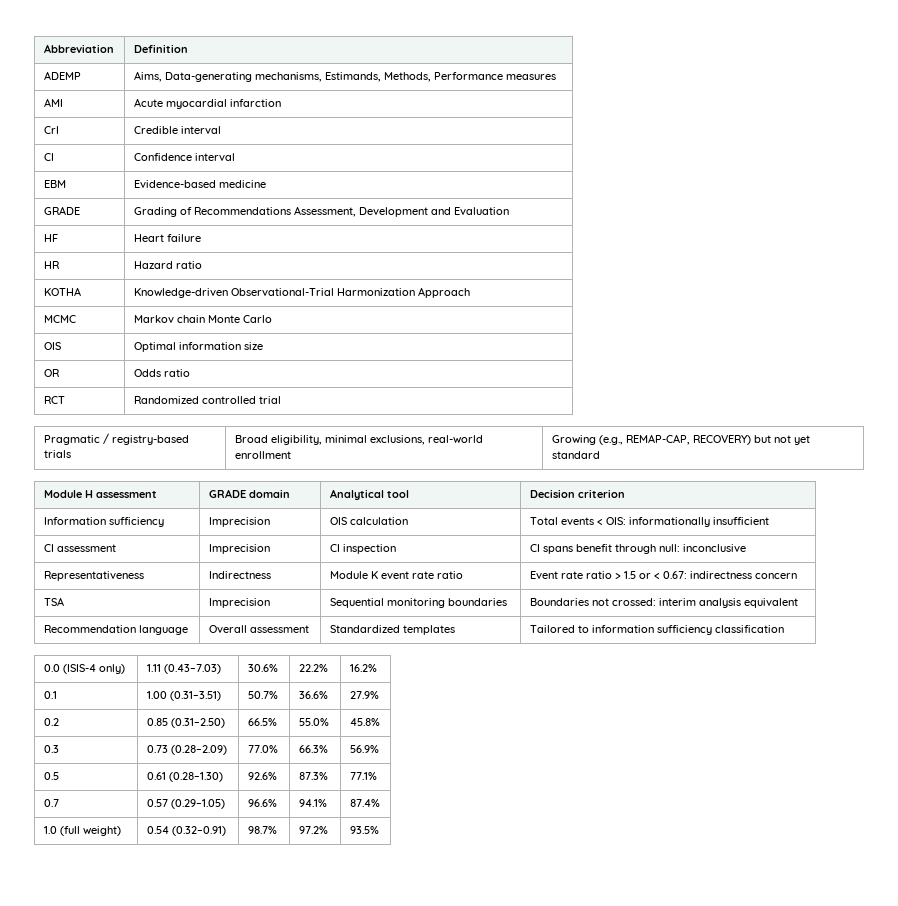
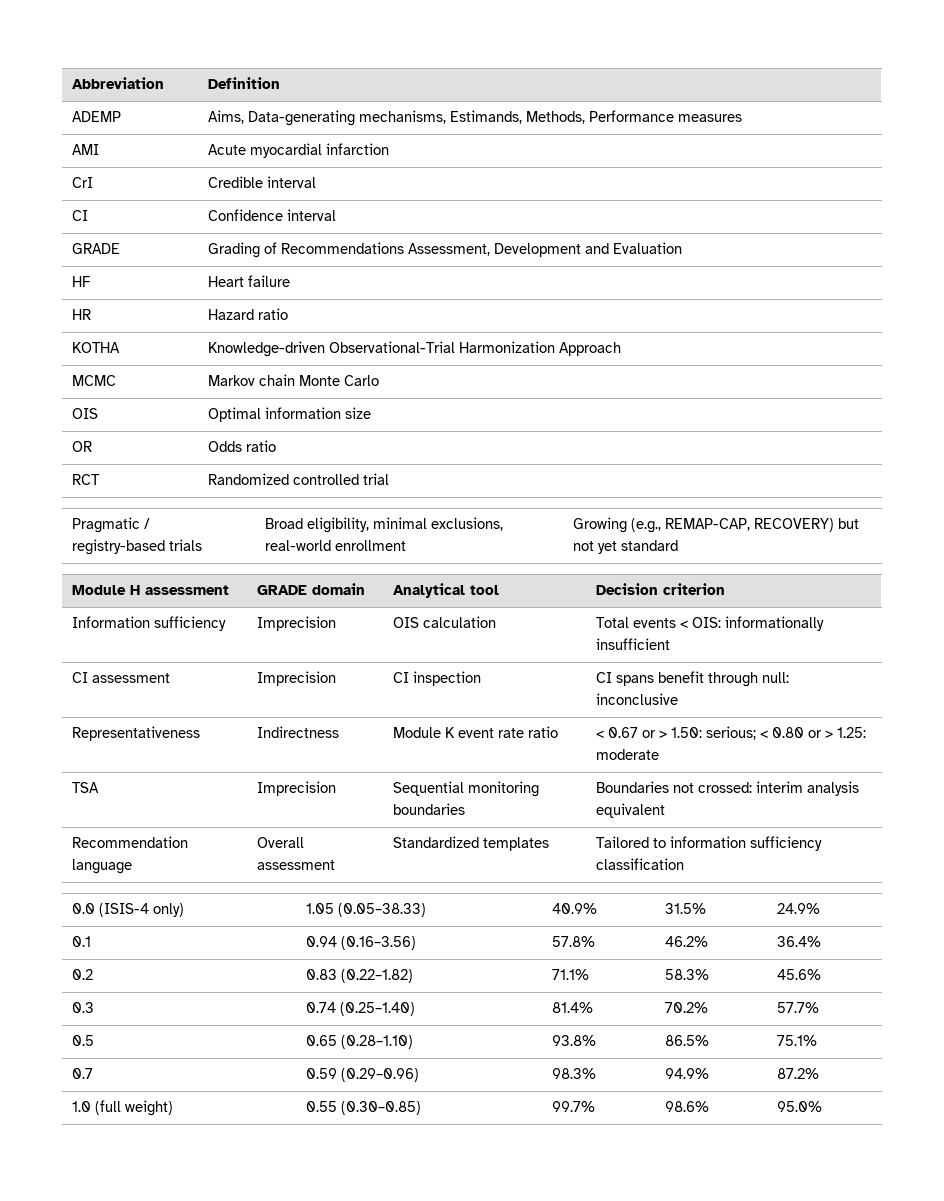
[43,180,66,188] [133,180,266,188] // EBM | Evidence-based medicine -> (336, 215) none
[529,571,797,579] Event rate ratio > 1.5 or < 0.67: indirectness concern -> [595,726,866,740] [595,749,659,760] < 0.67 or > 1.50: serious; < 0.80 or > 1.25: moderate
[146,664,221,674] [247,664,278,672] [298,664,328,672] [349,664,377,672] [43,691,57,699] [146,691,221,701] [247,691,278,699] [298,691,328,699] [349,691,379,699] [43,718,59,726] [146,718,225,728] [247,718,277,726] [298,718,329,726] [349,718,380,726] [43,745,59,753] [146,745,227,755] [247,745,278,753] [298,745,328,753] [349,745,379,753] [43,772,59,780] [146,772,223,782] [247,772,277,780] [298,772,328,780] [349,772,377,780] [43,799,59,807] [146,799,225,809] [247,799,277,807] [298,799,327,807] [349,799,380,807] [43,826,121,836] [146,826,226,836] [247,826,277,834] [298,826,328,834] [349,826,379,834] 1.11 (0.43–7.03) | 30.6% | 22.2% | 16.2% // 0.1 | 1.00 (0.31–3.51) | 50.7% | 36.6% | 27.9% // 0.2 | 0.85 (0.31–2.50) | 66.5% | 55.0% | 45.8% // 0.3 | 0.73 (0.28–2.09) | 77.0% | 66.3% | 56.9% // 0.5 | 0.61 (0.28–1.30) | 92.6% | 87.3% | 77.1% // 0.7 | 0.57 (0.29–1.05) | 96.6% | 94.1% | 87.4% // 1.0 (full weight) | 0.54 (0.32–0.91) | 98.7% | 97.2% | 93.5% -> [305,903,426,917] [551,903,597,914] [664,903,706,914] [776,903,820,914] [71,936,91,947] [305,936,416,950] [551,936,595,947] [664,936,708,947] [776,936,821,947] [71,969,93,980] [305,969,413,983] [551,969,589,980] [664,969,709,980] [776,969,821,980] [71,1002,94,1013] [305,1002,415,1016] [551,1002,593,1013] [664,1002,708,1013] [776,1002,819,1013] [71,1035,94,1046] [305,1035,413,1049] [551,1035,596,1046] [664,1035,709,1046] [776,1035,817,1046] [71,1068,93,1079] [305,1068,419,1082] [551,1068,596,1079] [664,1068,709,1079] [776,1068,819,1079] [71,1100,173,1116] [305,1101,421,1115] [551,1101,595,1112] [664,1101,709,1112] [776,1101,822,1112] 1.05 (0.05–38.33) | 40.9% | 31.5% | 24.9% // 0.1 | 0.94 (0.16–3.56) | 57.8% | 46.2% | 36.4% // 0.2 | 0.83 (0.22–1.82) | 71.1% | 58.3% | 45.6% // 0.3 | 0.74 (0.25–1.40) | 81.4% | 70.2% | 57.7% // 0.5 | 0.65 (0.28–1.10) | 93.8% | 86.5% | 75.1% // 0.7 | 0.59 (0.29–0.96) | 98.3% | 94.9% | 87.2% // 1.0 (full weight) | 0.55 (0.30–0.85) | 99.7% | 98.6% | 95.0%

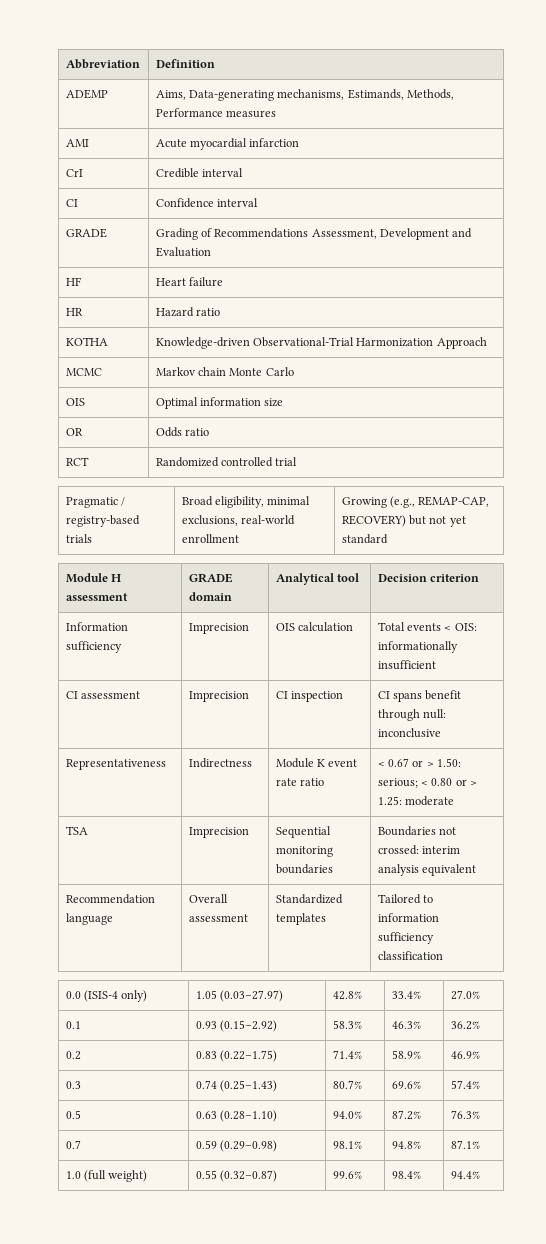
[337,903,426,917] [551,903,597,914] [664,903,706,914] [776,903,820,914] [71,936,91,947] [305,936,416,950] [551,936,595,947] [664,936,708,947] [776,936,821,947] [71,969,93,980] [305,969,413,983] [551,969,589,980] [664,969,709,980] [776,969,821,980] [71,1002,94,1013] [305,1002,415,1016] [551,1002,593,1013] [664,1002,708,1013] [776,1002,819,1013] (0.05–38.33) | 40.9% | 31.5% | 24.9% // 0.1 | 0.94 (0.16–3.56) | 57.8% | 46.2% | 36.4% // 0.2 | 0.83 (0.22–1.82) | 71.1% | 58.3% | 45.6% // 0.3 | 0.74 (0.25–1.40) | 81.4% | 70.2% | 57.7% -> [219,990,283,1002] [332,991,362,1000] [391,991,421,999] [450,990,480,1000] [65,1021,81,1029] [195,1020,277,1032] [332,1020,362,1029] [391,1021,421,1029] [450,1021,480,1030] [65,1051,81,1060] [195,1050,277,1062] [332,1050,362,1059] [391,1050,421,1059] [450,1051,480,1059] [65,1081,81,1089] [195,1080,277,1092] [332,1080,362,1089] [391,1081,421,1089] [450,1080,480,1089] (0.03–27.97) | 42.8% | 33.4% | 27.0% // 0.1 | 0.93 (0.15–2.92) | 58.3% | 46.3% | 36.2% // 0.2 | 0.83 (0.22–1.75) | 71.4% | 58.9% | 46.9% // 0.3 | 0.74 (0.25–1.43) | 80.7% | 69.6% | 57.4%
[305,1035,337,1046] 0.65 -> [195,1111,217,1119] 0.63
[551,1035,596,1046] [664,1035,709,1046] [776,1035,817,1046] 93.8% | 86.5% | 75.1% -> [332,1111,362,1119] [391,1110,421,1120] [450,1110,480,1119] 94.0% | 87.2% | 76.3%
[340,1068,419,1082] [551,1068,596,1079] [664,1068,709,1079] [776,1068,819,1079] (0.29–0.96) | 98.3% | 94.9% | 87.2% -> [219,1140,277,1152] [332,1141,362,1149] [391,1141,421,1149] [450,1140,480,1149] (0.29–0.98) | 98.1% | 94.8% | 87.1%
[340,1101,421,1115] [551,1101,595,1112] [664,1101,709,1112] [776,1101,822,1112] (0.30–0.85) | 99.7% | 98.6% | 95.0% -> [219,1170,277,1182] [332,1171,362,1179] [391,1171,421,1179] [450,1171,480,1179] (0.32–0.87) | 99.6% | 98.4% | 94.4%

